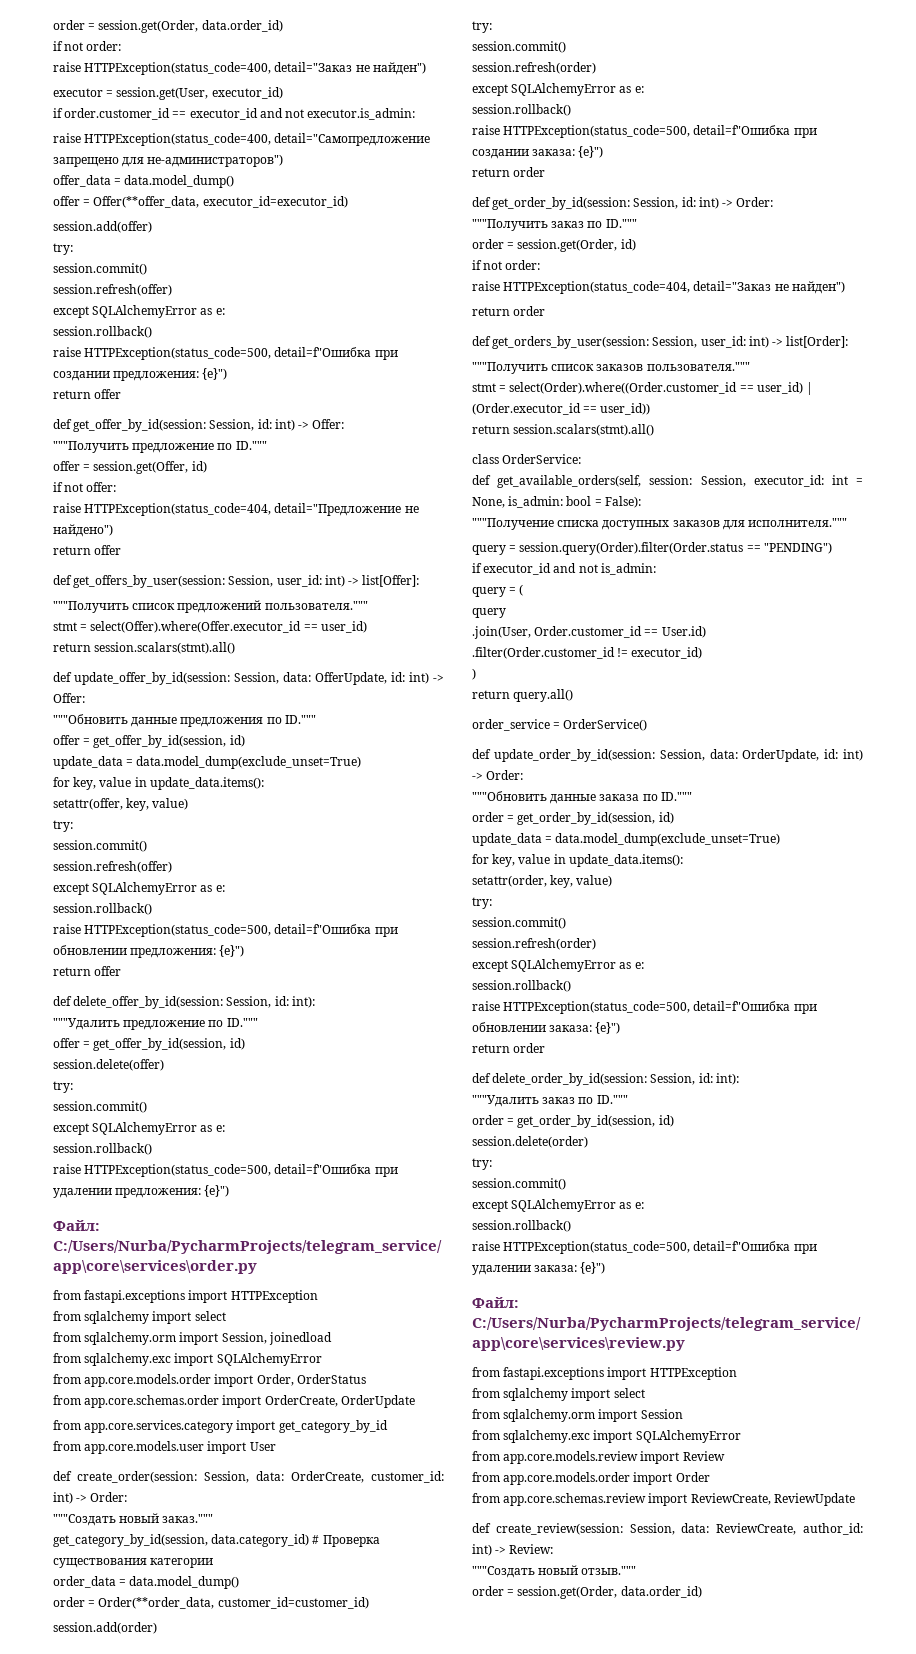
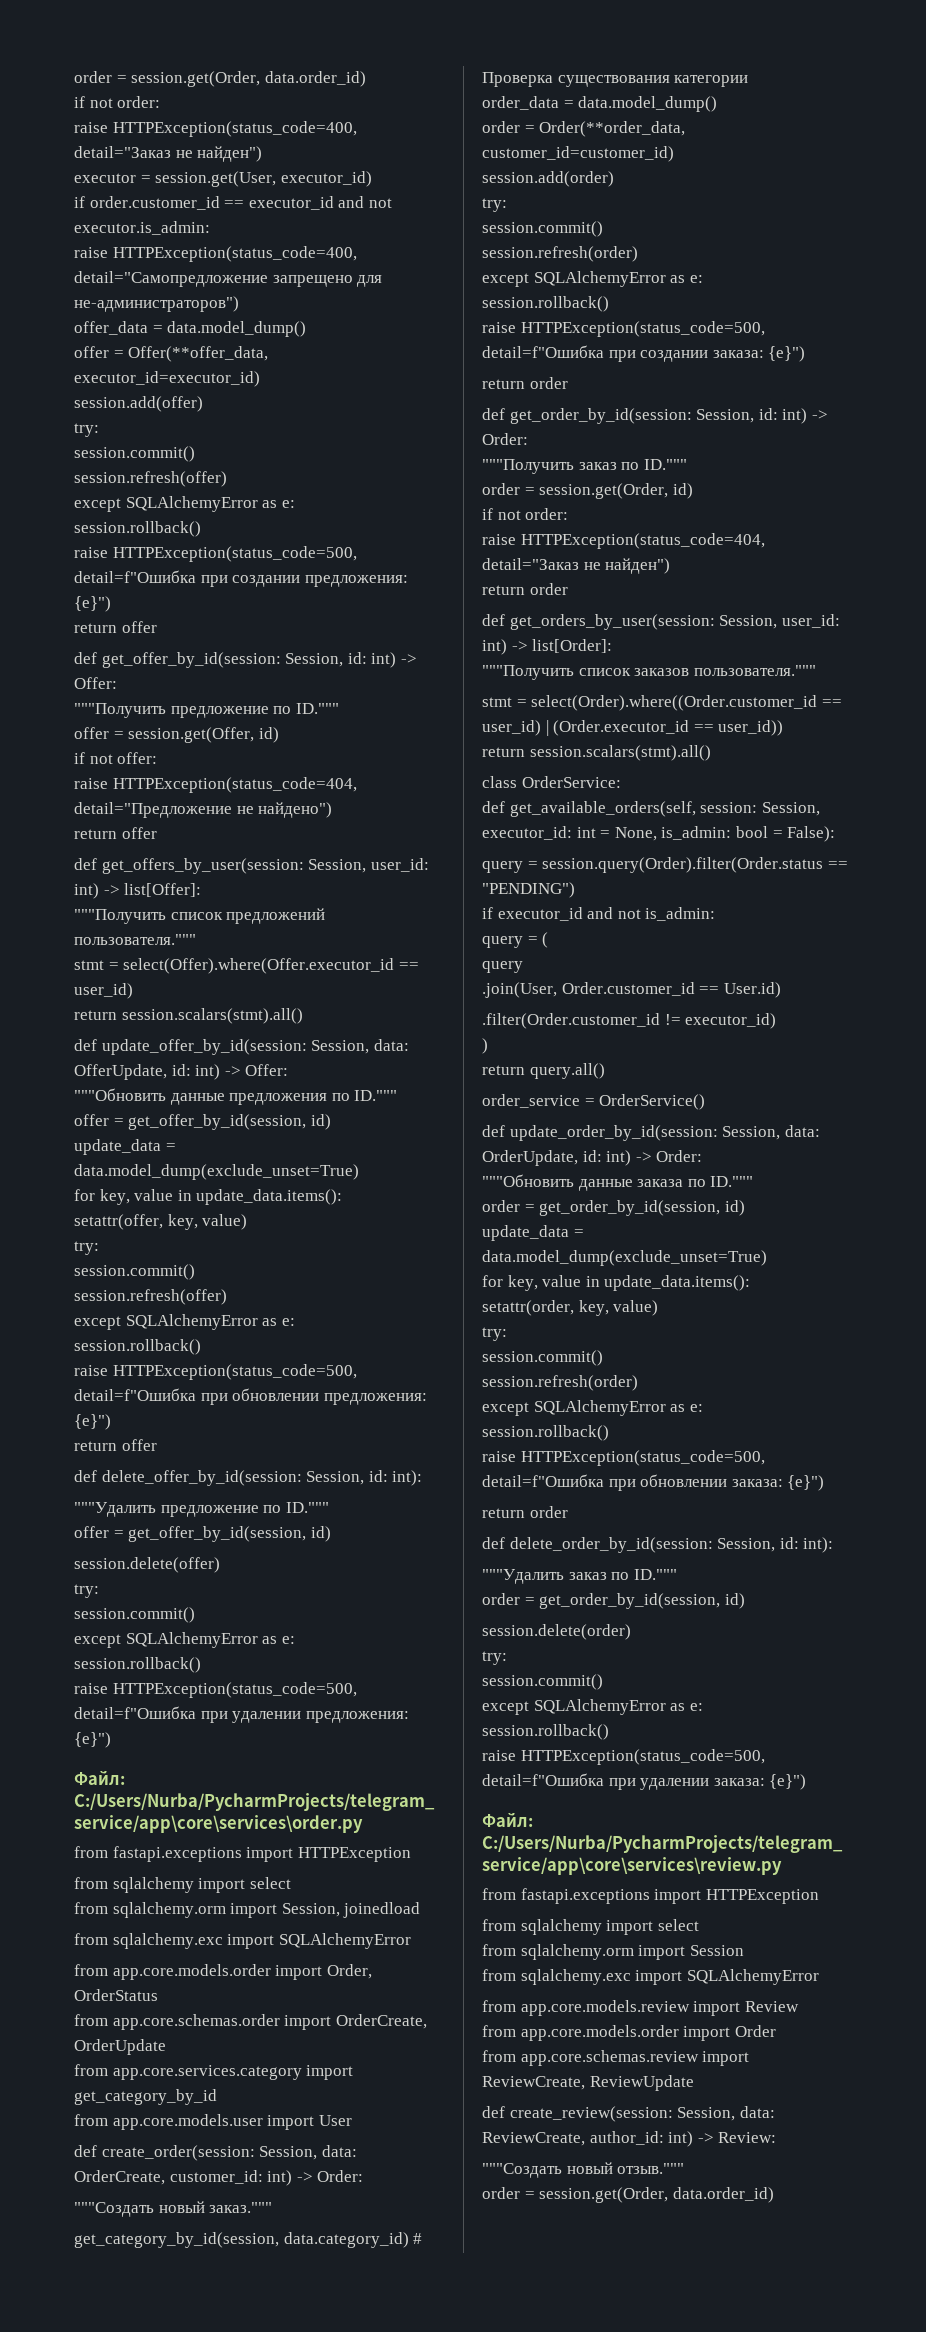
[472,518,848,530] // """Получение списка доступных заказов для исполнителя.""" -> (836, 834) none

